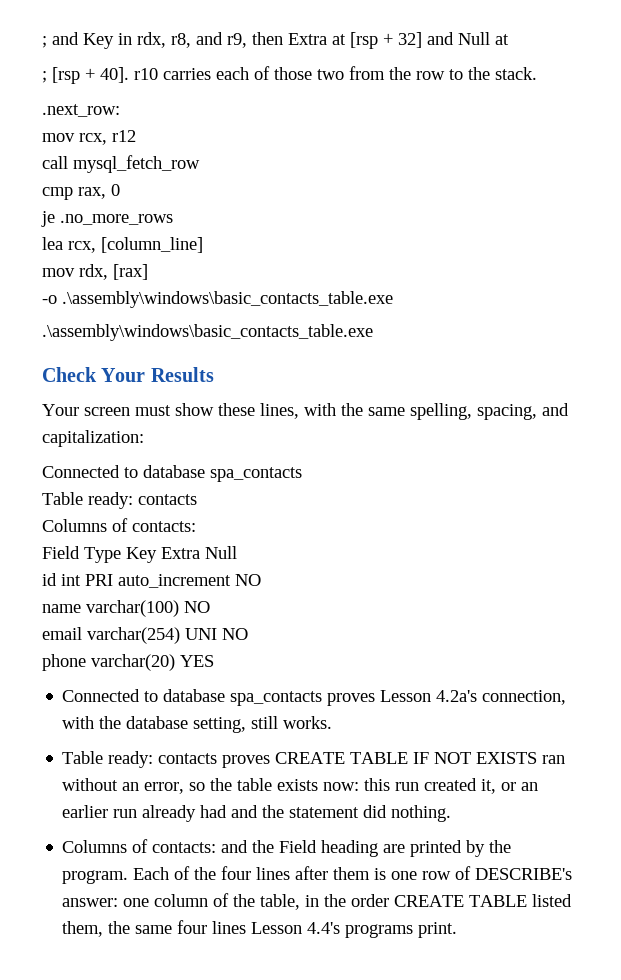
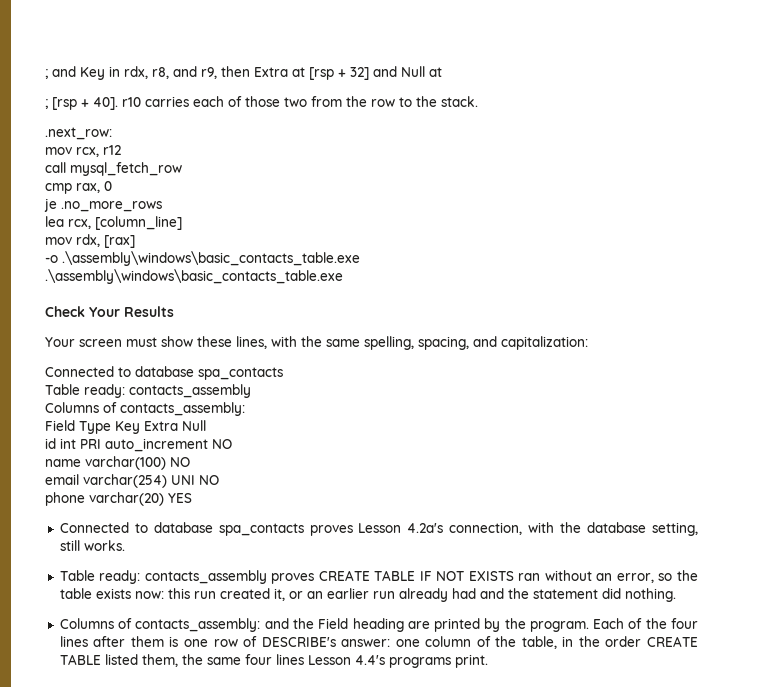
[138,494,197,505] [42,518,196,532] contacts // Columns of contacts: -> [129,384,251,398] [45,402,245,416] contacts_assembly // Columns of contacts_assembly:
[158,753,218,764] contacts -> [144,570,267,584] contacts_assembly
[152,842,217,853] contacts: -> [135,618,261,632] contacts_assembly:

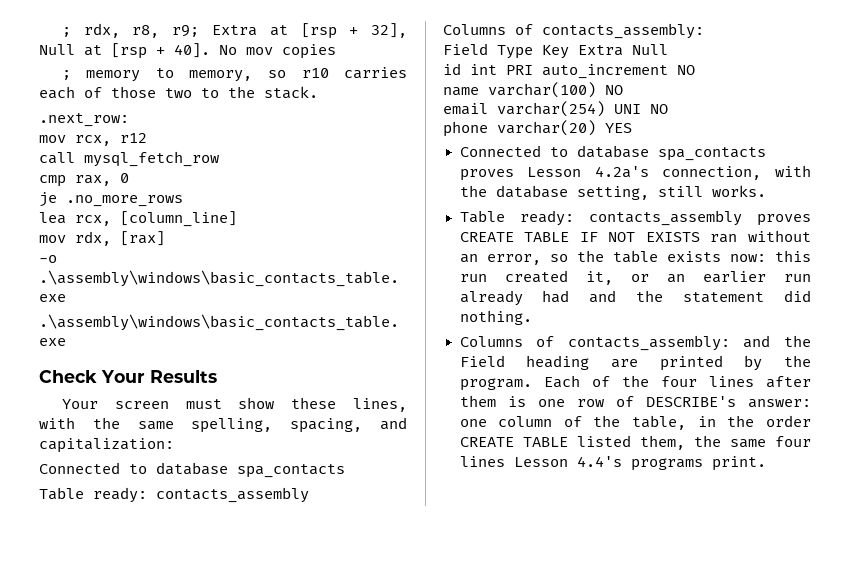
[45,66,250,80] ; and Key in rdx, r8, and r9, then -> [61,23,200,38] ; rdx, r8, r9;
[350,66,397,80] 32] and -> [370,23,407,38] 32],
[45,99,48,109] // ; -> (102, 50) none
(118, 103) none -> [219,44,336,59] [61,68,286,82] No mov copies // ; memory to memory, so
[311,96,395,107] from the row -> (192, 93) none

